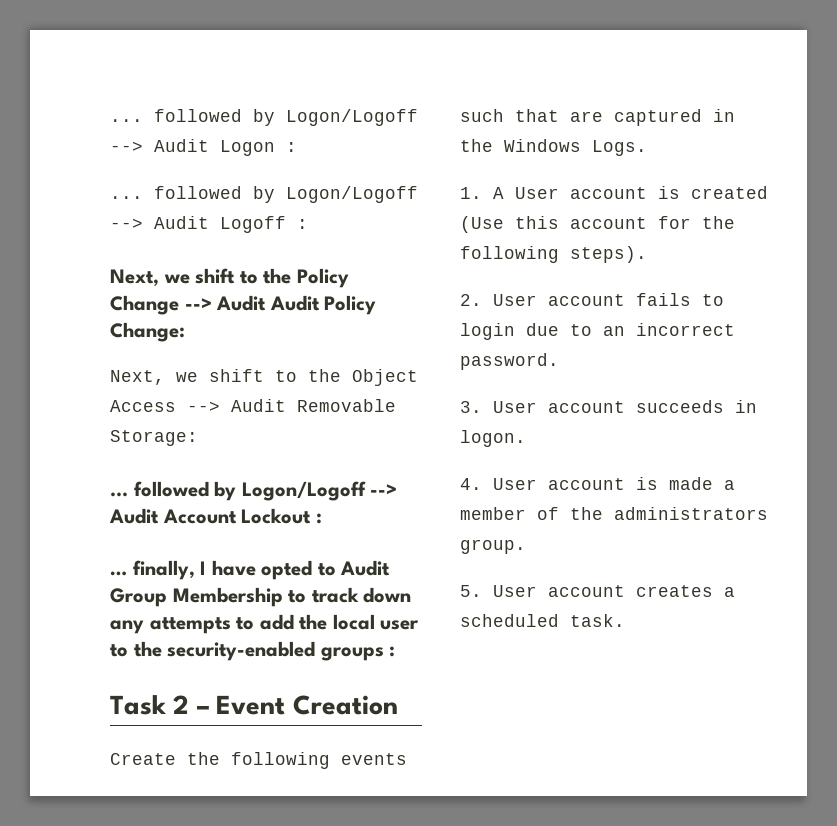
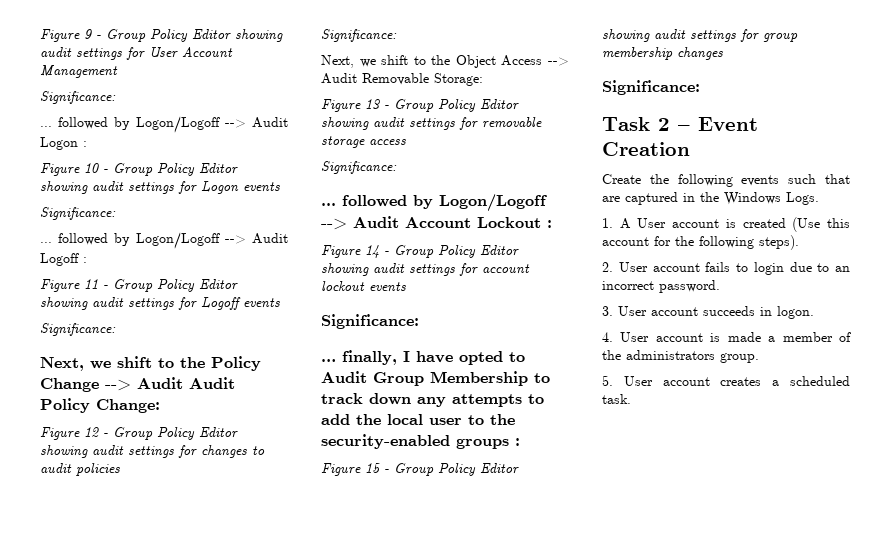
(110, 120) none -> [40,29,283,42] [40,47,233,60] [40,65,118,78] [40,91,116,104] Figure 9 - Group Policy Editor showing audit settings for User Account Management // Significance: //
(297, 147) none -> [40,163,238,176] [40,181,280,194] [40,207,116,220] // Figure 10 - Group Policy Editor showing audit settings for Logon events // Significance:
(308, 224) none -> [40,279,238,292] [40,297,280,310] [40,323,116,336] // Figure 11 - Group Policy Editor showing audit settings for Logoff events // Significance:
(185, 332) none -> [40,427,238,440] [40,445,265,458] [40,463,120,476] [321,29,397,42] // Figure 12 - Group Policy Editor showing audit settings for changes to audit policies // Significance:
(198, 438) none -> [321,99,519,112] [321,117,542,130] [321,136,406,148] [321,161,397,174] // Figure 13 - Group Policy Editor showing audit settings for removable storage access // Significance:
(322, 518) none -> [321,245,519,258] [321,263,530,276] [321,281,406,292] [321,314,419,329] // Figure 14 - Group Policy Editor showing audit settings for account lockout events // Significance:
(396, 651) none -> [321,463,519,476] [602,29,798,42] [602,47,723,60] [602,80,700,95] // Figure 15 - Group Policy Editor showing audit settings for group membership changes // Significance:

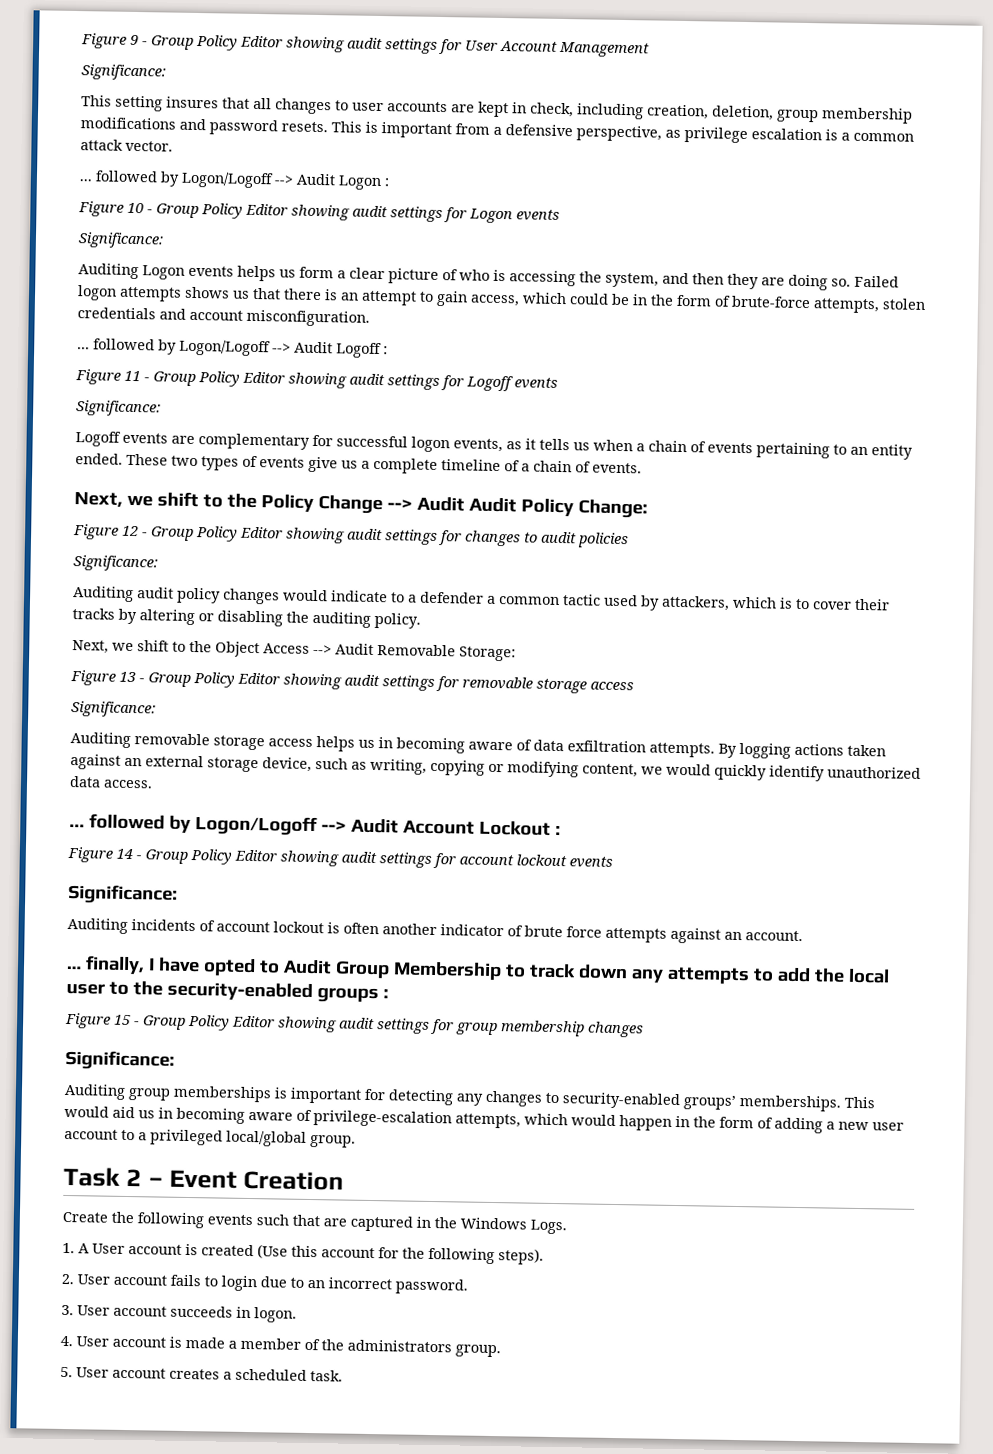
(116, 97) none -> [81,95,913,124] [80,117,914,144] [80,139,173,152] // This setting insures that all changes to user accounts are kept in check, including creation, deletion, group membership modifications and password resets. This is important from a defensive perspective, as privilege escalation is a common attack vector.
(116, 213) none -> [78,263,899,291] [77,285,926,314] [77,307,370,327] // Auditing Logon events helps us form a clear picture of who is accessing the system, and then they are doing so. Failed logon attempts shows us that there is an attempt to gain access, which could be in the form of brute-force attempts, stolen credentials and account misconfiguration.
(116, 329) none -> [75,431,913,460] [75,453,642,474] // Logoff events are complementary for successful logon events, as it tells us when a chain of events pertaining to an entity ended. These two types of events give us a complete timeline of a chain of events.
(397, 35) none -> [73,586,890,611] [72,608,421,629] // Auditing audit policy changes would indicate to a defender a common tactic used by attackers, which is to cover their tracks by altering or disabling the auditing policy.
(397, 167) none -> [70,732,886,759] [70,754,921,782] [69,776,153,789] // Auditing removable storage access helps us in becoming aware of data exfiltration attempts. By logging actions taken against an external storage device, such as writing, copying or modifying content, we would quickly identify unauthorized data access.
(419, 321) none -> [67,917,803,944] // Auditing incidents of account lockout is often another indicator of brute force attempts against an account.
(700, 87) none -> [64,1083,875,1112] [64,1105,904,1134] [64,1128,356,1148] // Auditing group memberships is important for detecting any changes to security-enabled groups’ memberships. This would aid us in becoming aware of privilege-escalation attempts, which would happen in the form of adding a new user account to a privileged local/global group.

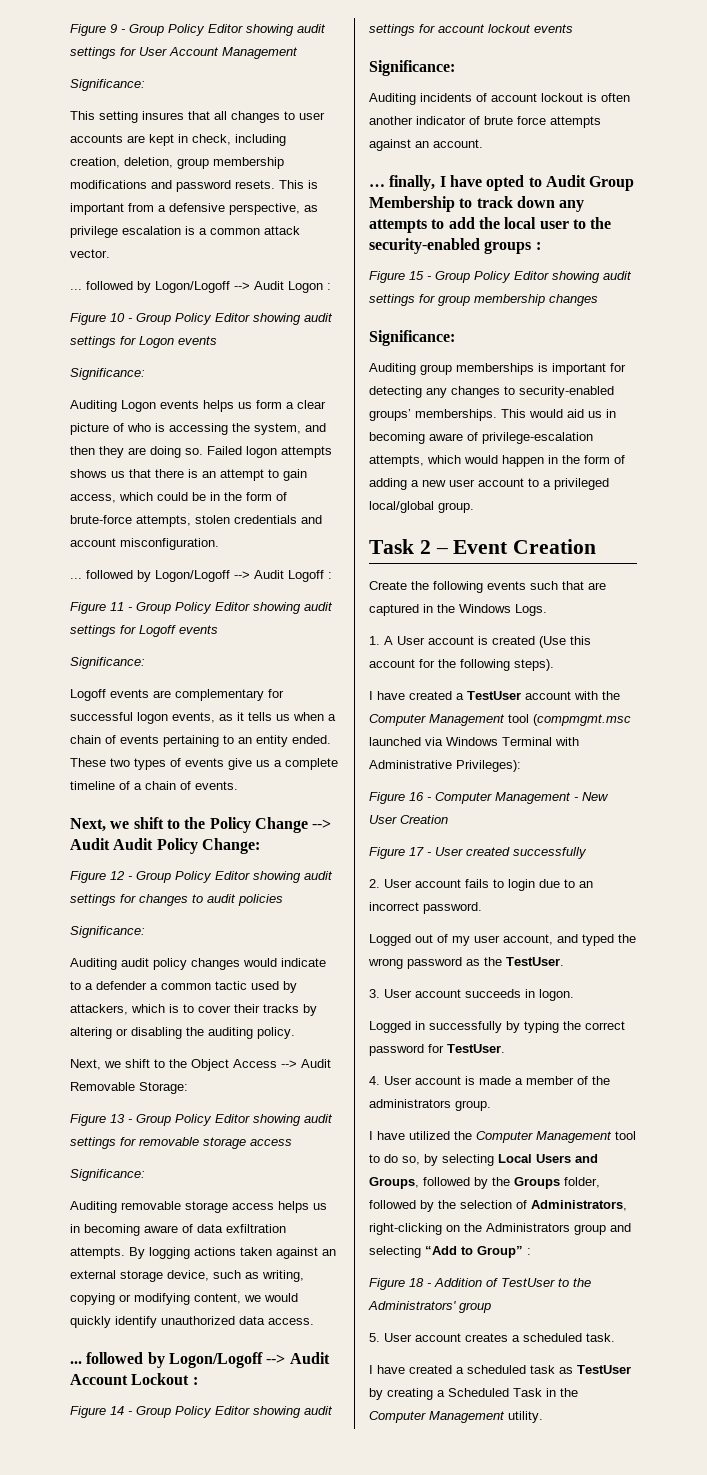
(544, 1256) none -> [369,691,620,700] [369,714,631,726] [369,737,579,746] [369,760,521,772] [369,792,609,804] [369,815,448,824] [369,847,587,859] // I have created a TestUser account with the Computer Management tool (compmgmt.msc launched via Windows Terminal with Administrative Privileges): // Figure 16 - Computer Management - New User Creation // Figure 17 - User created successfully
(468, 1286) none -> [369,934,636,946] [368,957,564,969] // Logged out of my user account, and typed the wrong password as the TestUser.
(297, 1315) none -> [369,1021,625,1033] [369,1044,505,1056] // Logged in successfully by typing the correct password for TestUser.
(501, 1351) none -> [369,1131,636,1143] [369,1154,598,1166] [369,1177,600,1189] [369,1200,627,1212] [369,1223,631,1235] [369,1246,531,1258] [369,1278,591,1290] [368,1301,491,1313] // I have utilized the Computer Management tool to do so, by selecting Local Users and Groups, followed by the Groups folder, followed by the selection of Administrators, right-clicking on the Administrators group and selecting “Add to Group” : // Figure 18 - Addition of TestUser to the Administrators' group
(343, 1376) none -> [369,1365,631,1374] [369,1388,578,1400] [369,1411,543,1423] // I have created a scheduled task as TestUser by creating a Scheduled Task in the Computer Management utility.

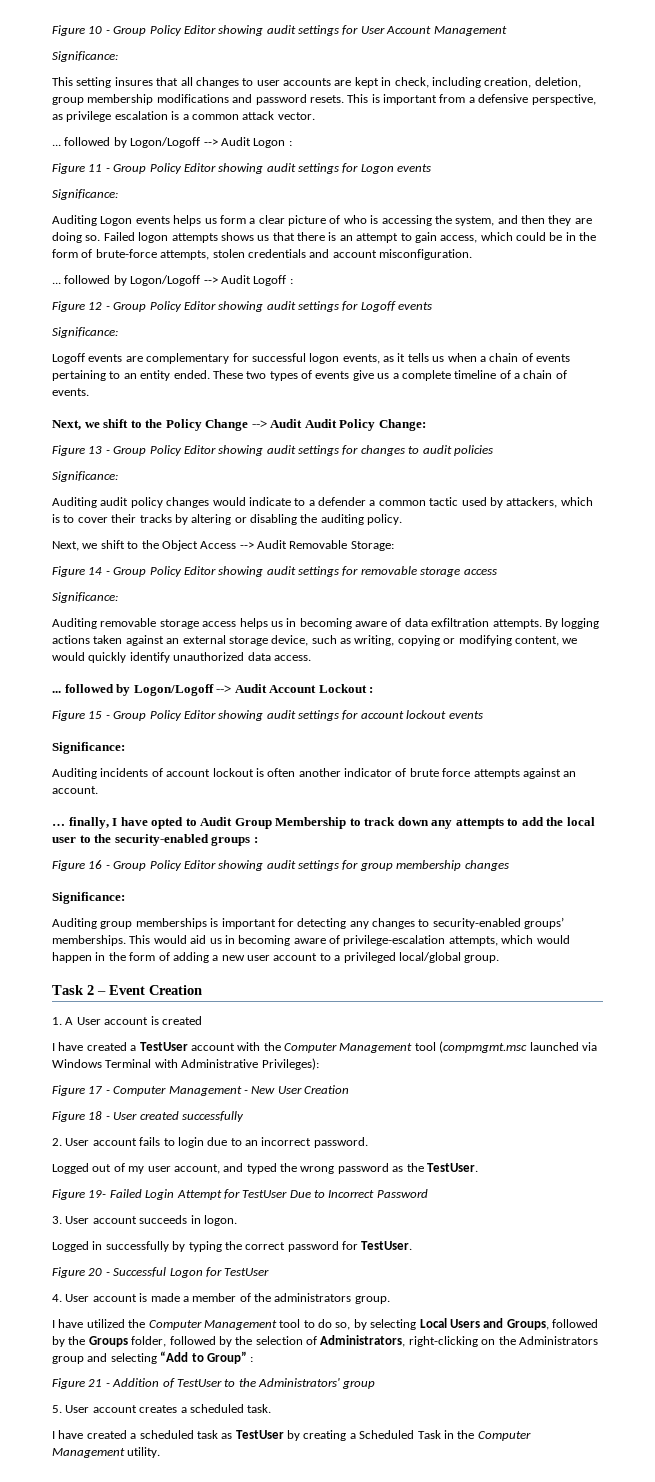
[70,24,117,36] Figure 9 -> [52,25,103,36] Figure 10
[110,313,125,322] 10 -> [88,164,103,172] 11
[110,602,124,611] 11 -> [88,302,103,310] 12
[110,871,125,880] 12 -> [88,446,103,454] 13
[110,1114,125,1123] 13 -> [88,567,103,575] 14
[110,1406,124,1415] 14 -> [88,711,103,719] 15
[409,271,424,280] 15 -> [88,860,103,869] 16
[369,581,606,593] [369,604,547,616] // Create the following events such that are captured in the Windows Logs. -> (202, 990) none
[539,636,591,648] [369,659,554,671] (Use this account for the following steps). -> (202, 1020) none
[409,792,424,801] 16 -> [88,1086,103,1094] 17
[409,847,424,856] 17 -> [88,1111,103,1120] 18
(564, 961) none -> [52,1189,428,1200] // Figure 19- Failed Login Attempt for TestUser Due to Incorrect Password
(505, 1048) none -> [52,1267,270,1278] // Figure 20 - Successful Logon for TestUser
[409,1278,424,1287] 18 -> [88,1379,103,1387] 21

